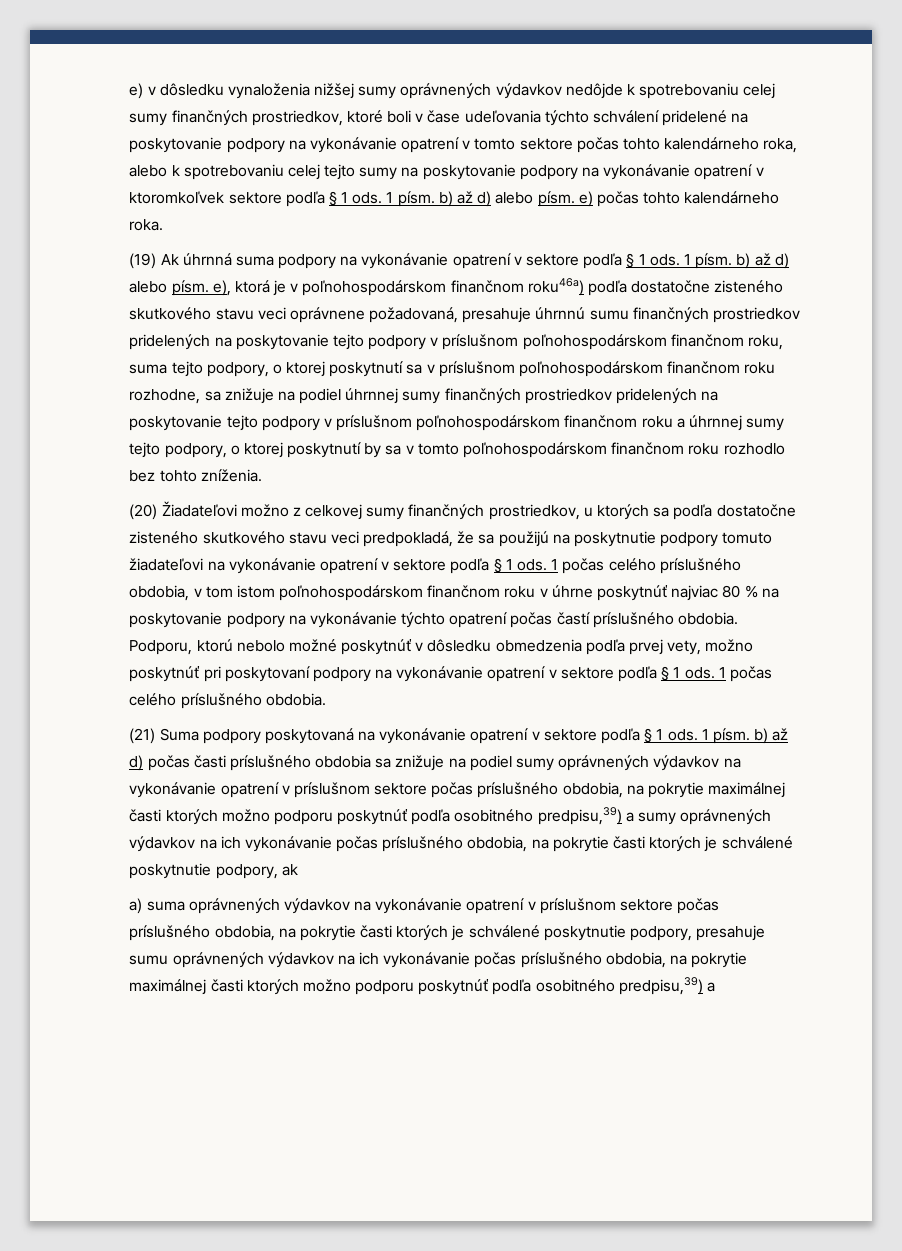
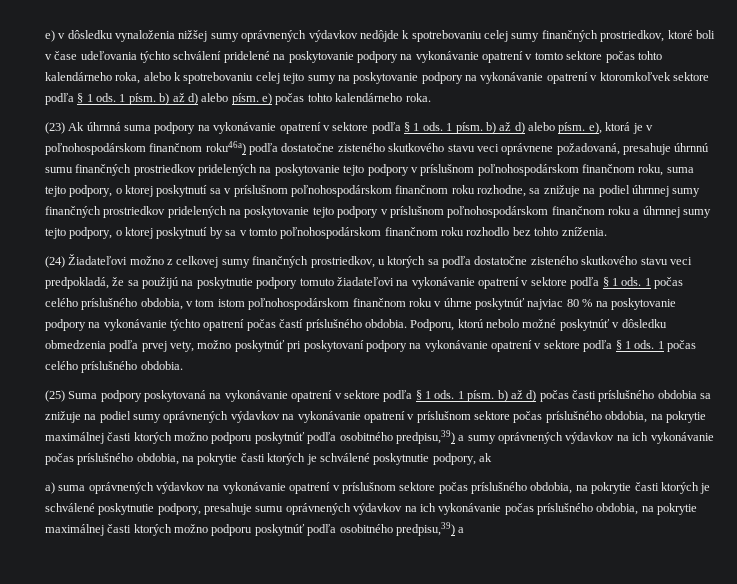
[129,253,157,269] (19) -> [44,122,65,134] (23)
[129,504,158,520] (20) -> [44,256,65,268] (24)
[129,728,156,744] (21) -> [44,390,65,402] (25)

